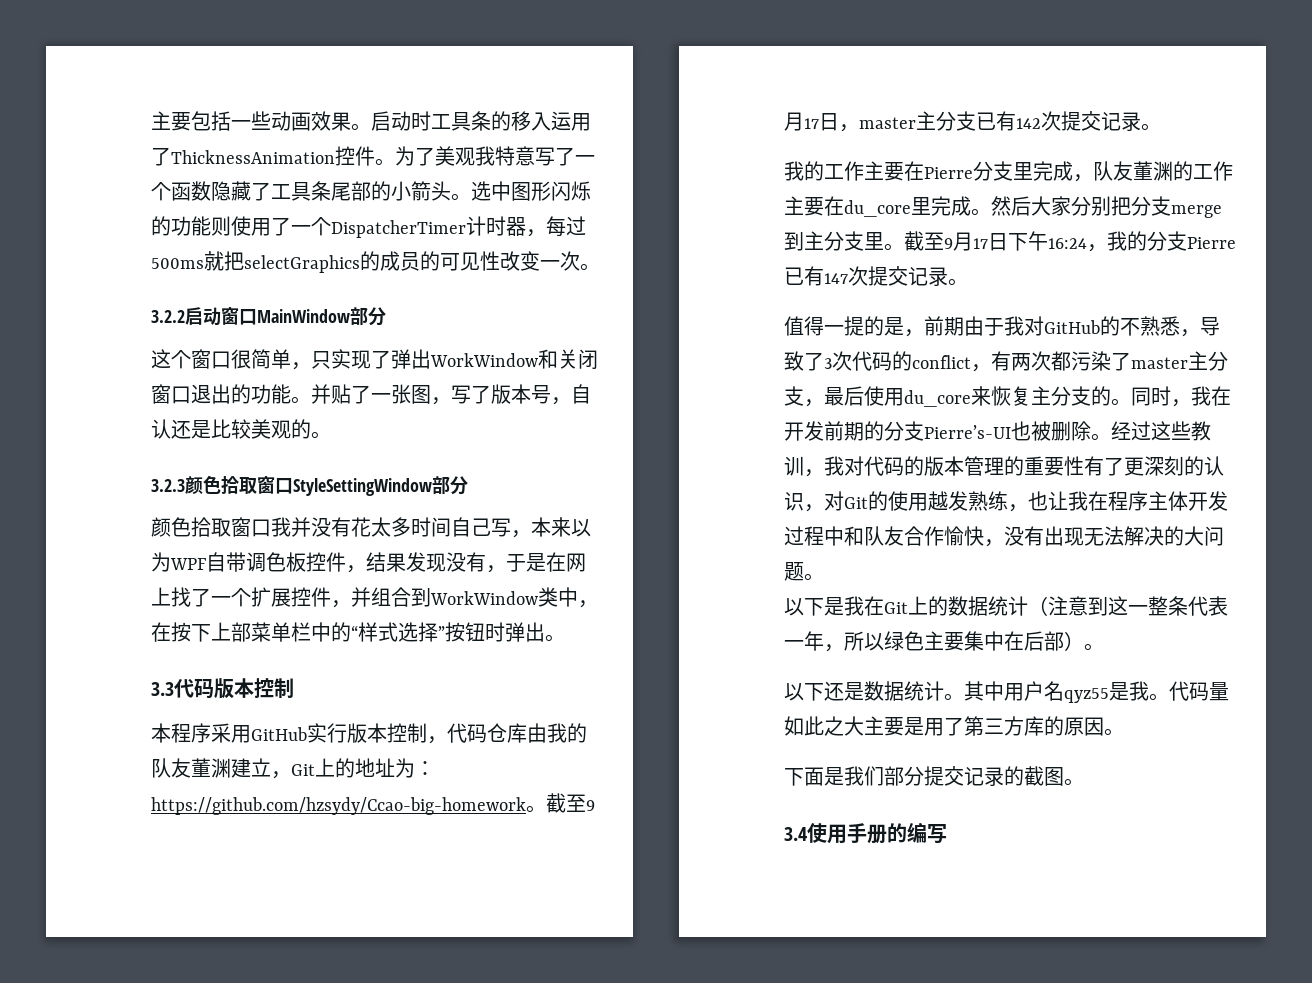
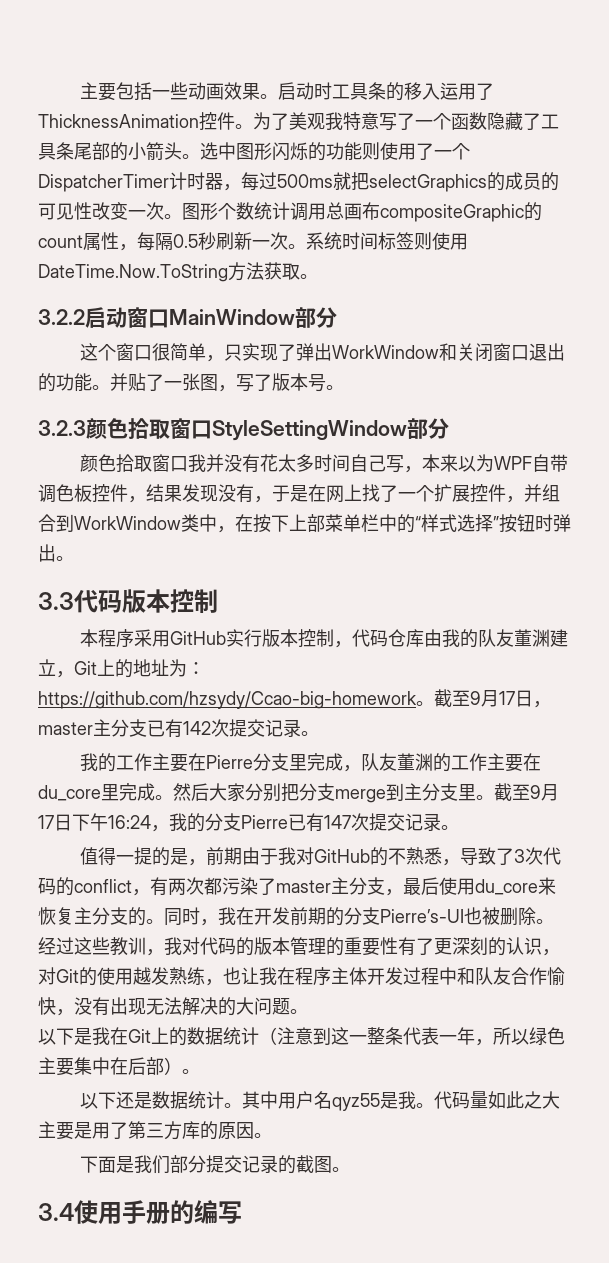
(600, 267) none -> [182,202,542,222] [38,232,468,251] [38,262,318,282] 图形个数统计调用总画布compositeGraphic的count属性，每隔0.5秒刷新一次。系统时间标签则使用DateTime.Now.ToString方法获取。
[551,384,591,405] [151,419,311,439] ，自认还是比较美观的 -> (326, 383) none

